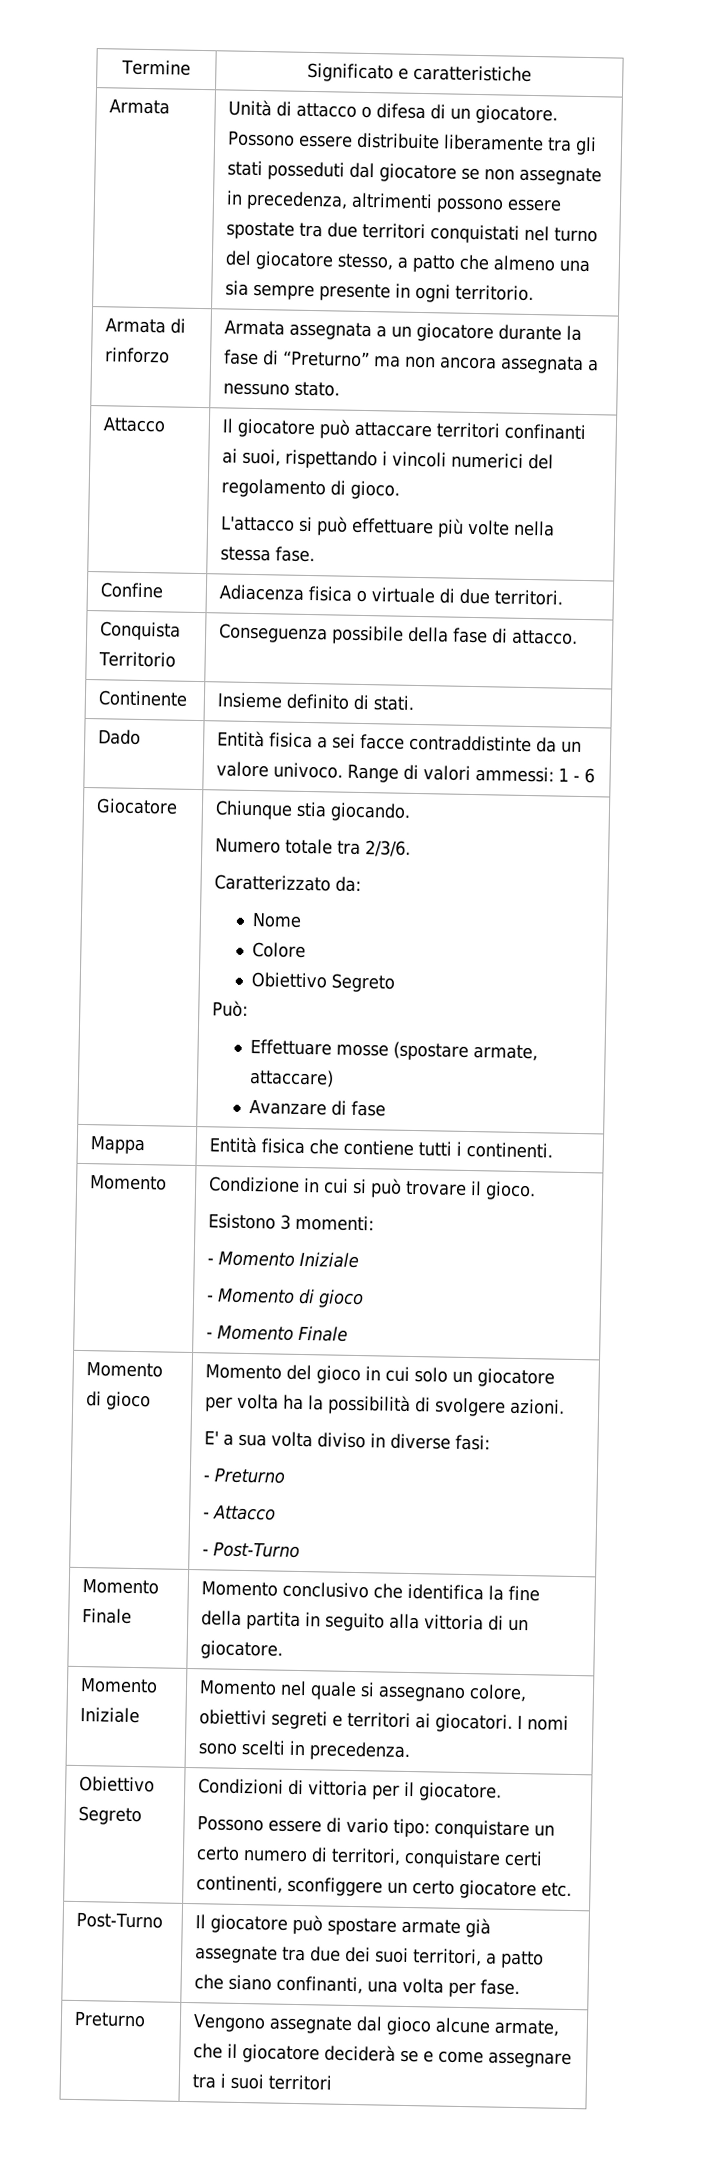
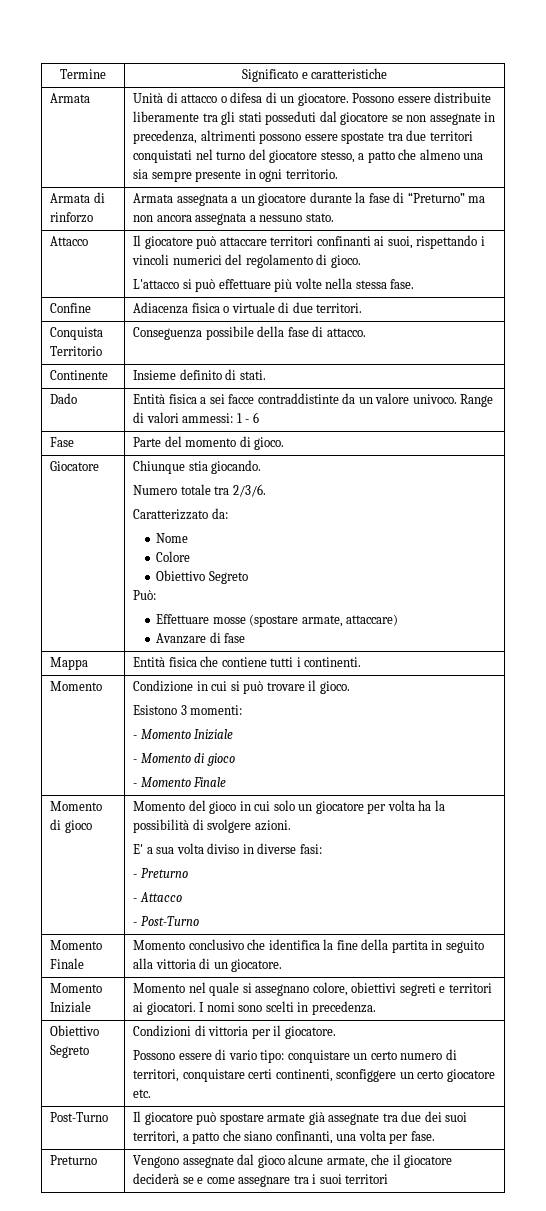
(595, 776) none -> [50,437,75,447] [133,436,285,450] // Fase | Parte del momento di gioco.

